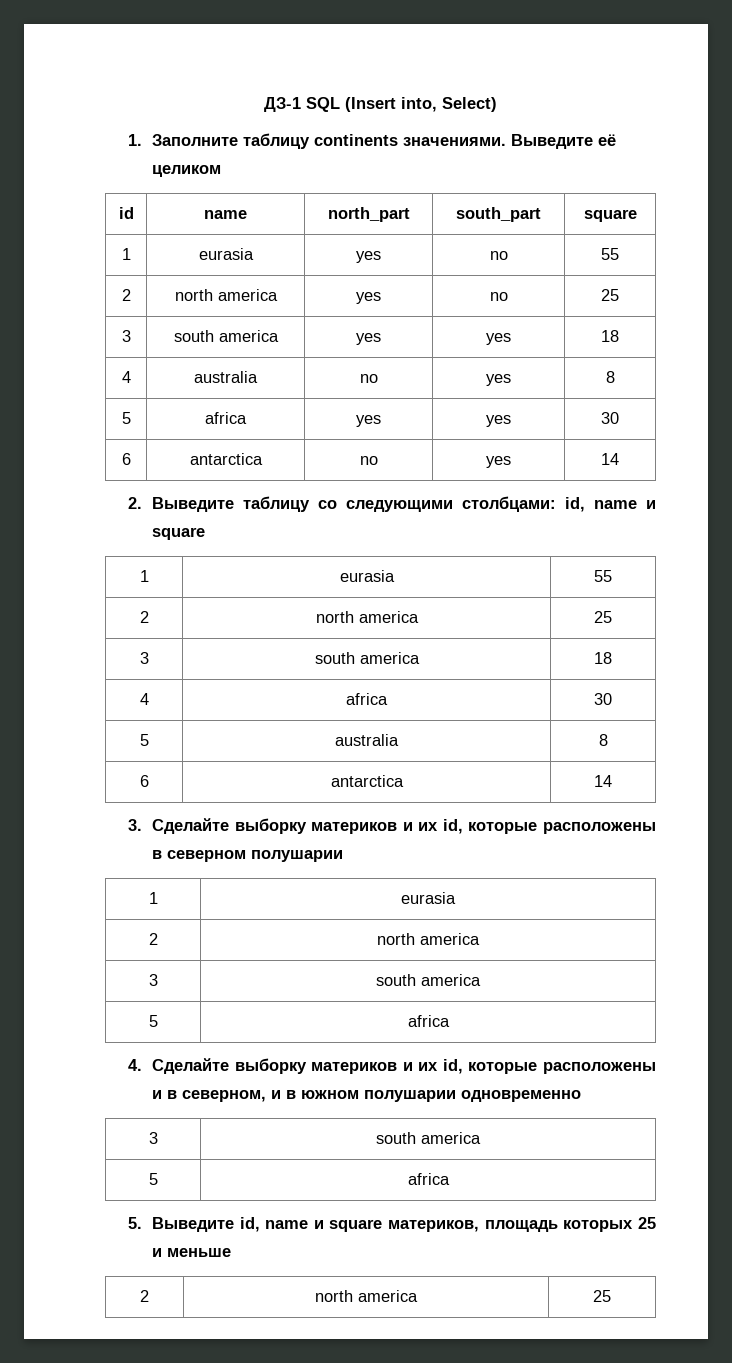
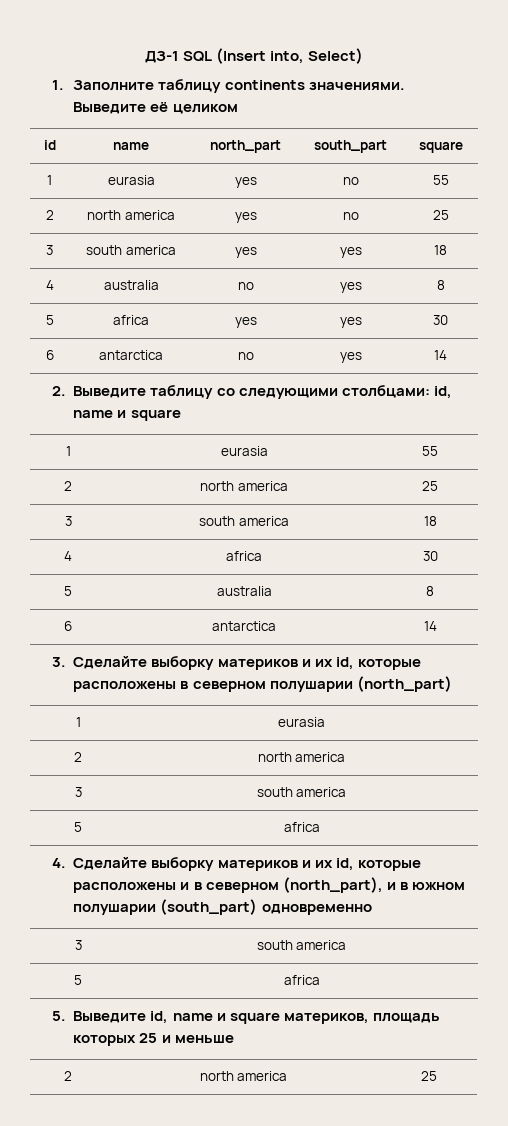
(343, 856) none -> [356,676,452,692] (north_part)
[181,1090,266,1102] северном, -> [205,877,383,893] северном (north_part),
(456, 1096) none -> [160,899,258,915] (south_part)

